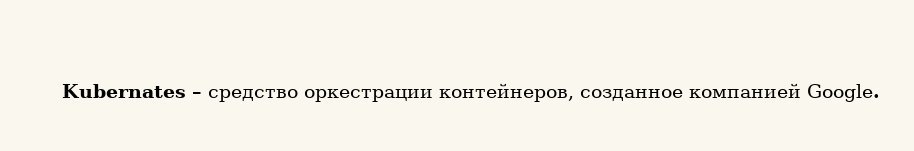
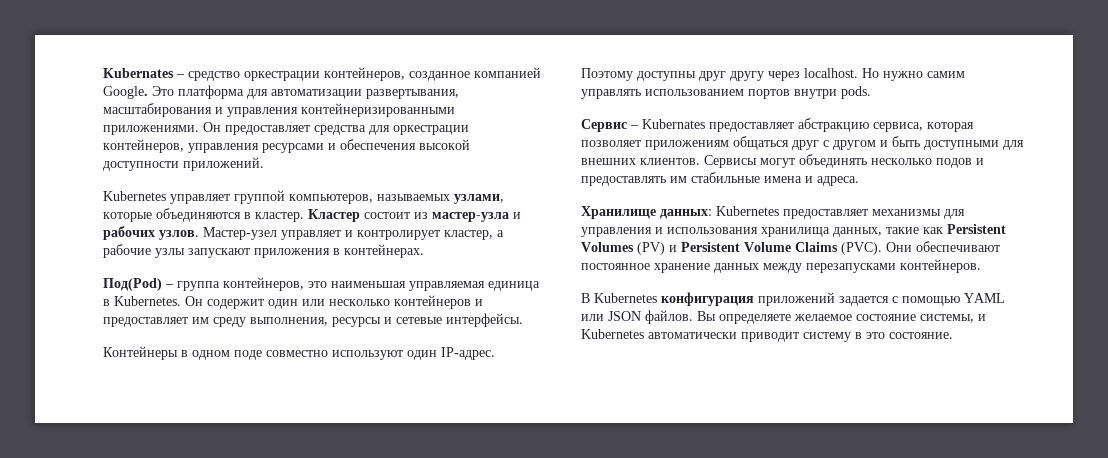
(880, 93) none -> [152,85,459,99] [103,103,455,117] [103,122,469,135] [103,139,470,153] [103,157,264,171] [103,190,504,204] [103,208,521,222] [103,226,504,240] [103,244,424,258] [103,277,540,291] [103,295,483,309] [103,313,523,327] [103,346,495,360] [581,68,965,81] [581,86,871,99] [581,118,974,132] [581,136,1024,150] [581,154,984,168] [581,172,859,186] [581,206,965,219] [581,224,1006,237] [581,241,1000,255] [581,259,981,273] [581,292,1005,306] [581,310,986,324] [581,329,953,342] Это платформа для автоматизации развертывания, масштабирования и управления контейнеризированными приложениями. Он предоставляет средства для оркестрации контейнеров, управления ресурсами и обеспечения высокой доступности приложений. // Kubernetes управляет группой компьютеров, называемых узлами, которые объединяются в кластер. Кластер состоит из мастер-узла и рабочих узлов. Мастер-узел управляет и контролирует кластер, а рабочие узлы запускают приложения в контейнерах. // Под(Pod) – группа контейнеров, это наименьшая управляемая единица в Kubernetes. Он содержит один или несколько контейнеров и предоставляет им среду выполнения, ресурсы и сетевые интерфейсы. // Контейнеры в одном поде совместно используют один IP-адрес. Поэтому доступны друг другу через localhost. Но нужно самим управлять использованием портов внутри pods. // Сервис – Kubernates предоставляет абстракцию сервиса, которая позволяет приложениям общаться друг с другом и быть доступными для внешних клиентов. Сервисы могут объединять несколько подов и предоставлять им стабильные имена и адреса. // Хранилище данных: Kubernetes предоставляет механизмы для управления и использования хранилища данных, такие как Persistent Volumes (PV) и Persistent Volume Claims (PVC). Они обеспечивают постоянное хранение данных между перезапусками контейнеров. // В Kubernetes конфигурация приложений задается с помощью YAML или JSON файлов. Вы определяете желаемое состояние системы, и Kubernetes автоматически приводит систему в это состояние.

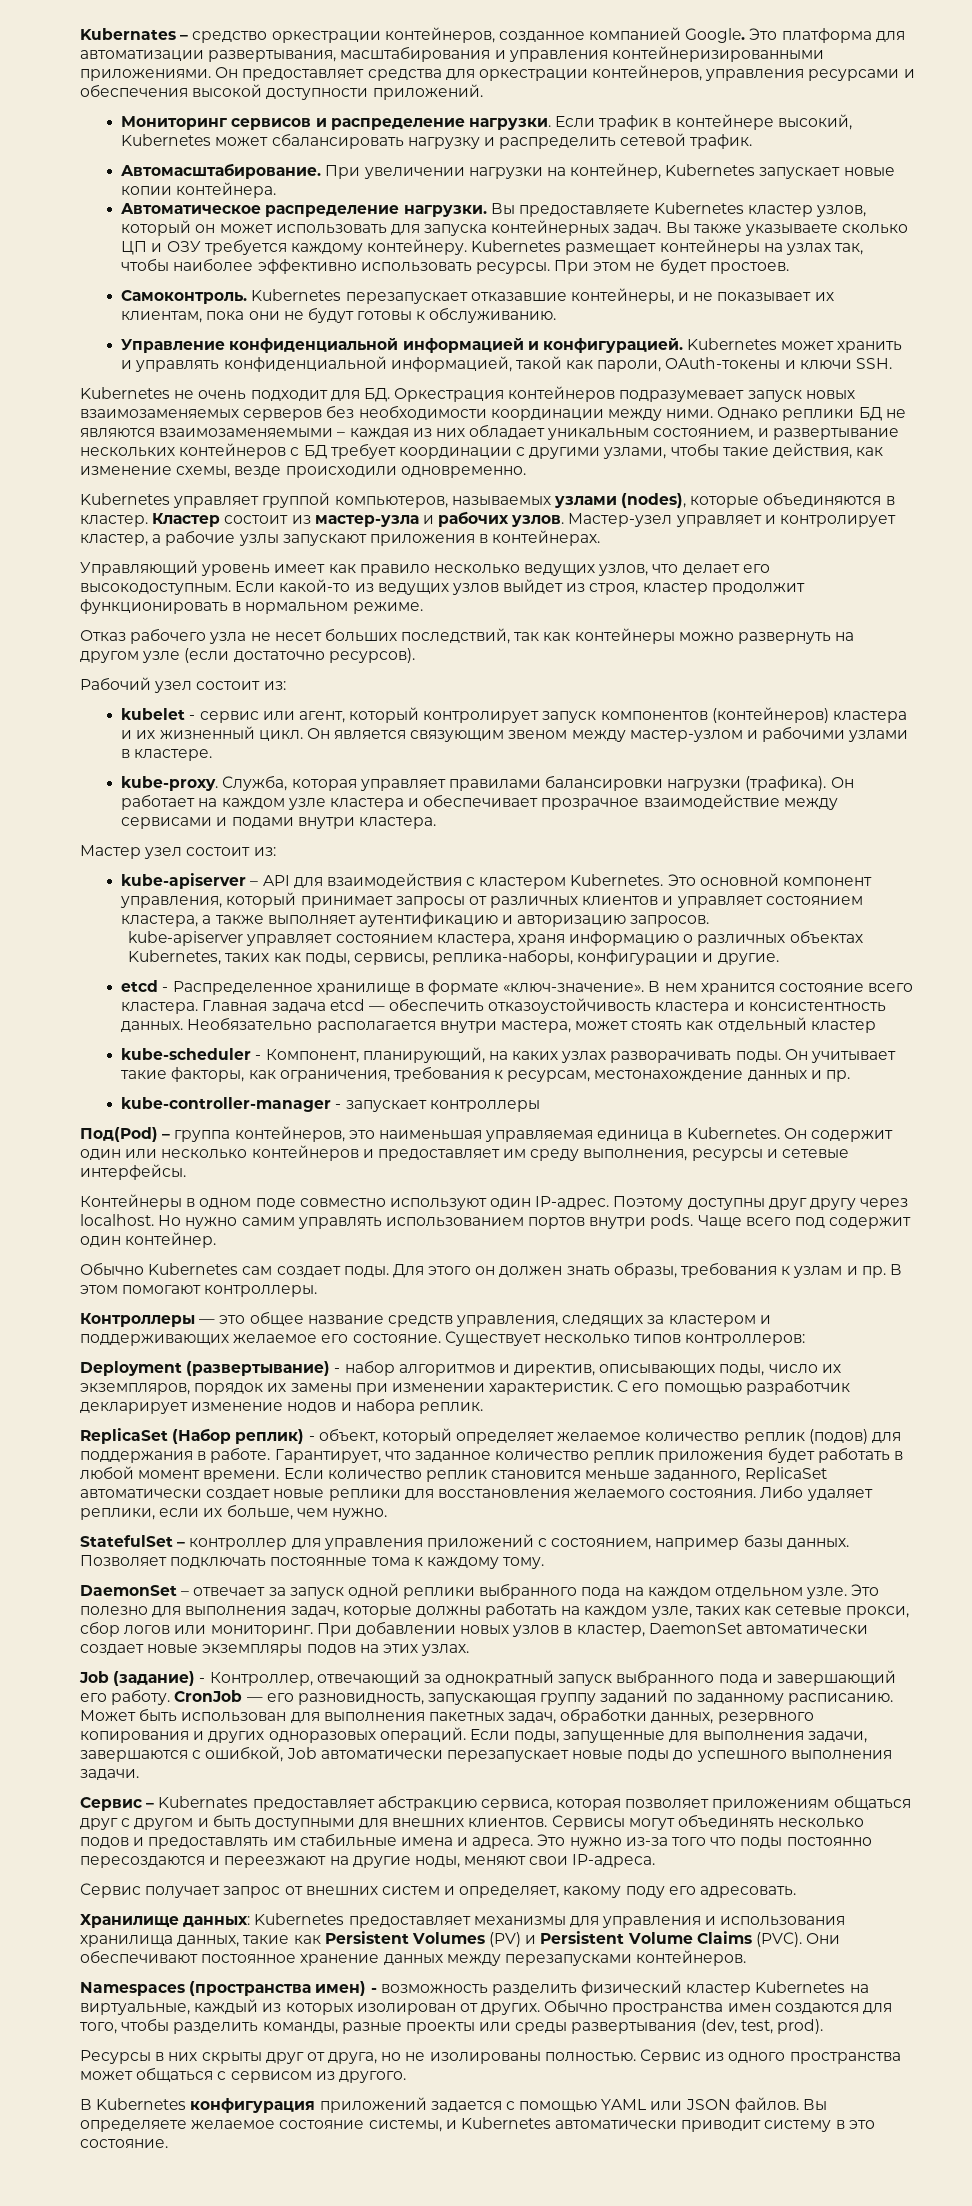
(264, 164) none -> [121,114,852,130] [121,133,753,149] [121,163,895,179] [121,182,277,198] [121,202,867,217] [121,220,909,236] [121,239,864,255] [121,258,789,274] [121,288,834,304] [121,307,557,323] [121,338,903,353] [121,356,892,372] [80,386,855,402] [80,405,906,421] [80,424,899,440] [80,443,884,459] [80,466,526,478] // Мониторинг сервисов и распределение нагрузки. Если трафик в контейнере высокий, Kubernetes может сбалансировать нагрузку и распределить сетевой трафик. // Автомасштабирование. При увеличении нагрузки на контейнер, Kubernetes запускает новые копии контейнера. // Автоматическое распределение нагрузки. Вы предоставляете Kubernetes кластер узлов, который он может использовать для запуска контейнерных задач. Вы также указываете сколько ЦП и ОЗУ требуется каждому контейнеру. Kubernetes размещает контейнеры на узлах так, чтобы наиболее эффективно использовать ресурсы. При этом не будет простоев. // Самоконтроль. Kubernetes перезапускает отказавшие контейнеры, и не показывает их клиентам, пока они не будут готовы к обслуживанию. // Управление конфиденциальной информацией и конфигурацией. Kubernetes может хранить и управлять конфиденциальной информацией, такой как пароли, OAuth-токены и ключи SSH. // Kubernetes не очень подходит для БД. Оркестрация контейнеров подразумевает запуск новых взаимозаменяемых серверов без необходимости координации между ними. Однако реплики БД не являются взаимозаменяемыми – каждая из них обладает уникальным состоянием, и развертывание нескольких контейнеров с БД требует координации с другими узлами, чтобы такие действия, как изменение схемы, везде происходили одновременно.
[454,194,504,204] узлами, -> [553,493,687,508] узлами (nodes),
(424, 251) none -> [80,560,770,576] [80,579,805,595] [80,599,423,614] [80,628,855,644] [80,648,415,663] [80,677,286,693] [121,707,907,723] [121,726,909,742] [121,749,213,761] [121,775,854,791] [121,794,838,810] [121,817,436,829] [80,845,276,859] [121,873,872,889] [120,892,863,908] [121,912,710,927] [128,930,863,946] [128,949,779,965] [121,980,914,995] [121,998,886,1014] [121,1017,876,1033] [121,1047,896,1063] [121,1066,850,1082] [121,1097,540,1112] // Управляющий уровень имеет как правило несколько ведущих узлов, что делает его высокодоступным. Если какой-то из ведущих узлов выйдет из строя, кластер продолжит функционировать в нормальном режиме. // Отказ рабочего узла не несет больших последствий, так как контейнеры можно развернуть на другом узле (если достаточно ресурсов). // Рабочий узел состоит из: // kubelet - сервис или агент, который контролирует запуск компонентов (контейнеров) кластера и их жизненный цикл. Он является связующим звеном между мастер-узлом и рабочими узлами в кластере. // kube-proxy. Служба, которая управляет правилами балансировки нагрузки (трафика). Он работает на каждом узле кластера и обеспечивает прозрачное взаимодействие между сервисами и подами внутри кластера. // Мастер узел состоит из: // kube-apiserver – API для взаимодействия с кластером Kubernetes. Это основной компонент управления, который принимает запросы от различных клиентов и управляет состоянием кластера, а также выполняет аутентификацию и авторизацию запросов. // kube-apiserver управляет состоянием кластера, храня информацию о различных объектах Kubernetes, таких как поды, сервисы, реплика-наборы, конфигурации и другие. // etcd - Распределенное хранилище в формате «ключ-значение». В нем хранится состояние всего кластера. Главная задача etcd — обеспечить отказоустойчивость кластера и консистентность данных. Необязательно располагается внутри мастера, может стоять как отдельный кластер // kube-scheduler - Компонент, планирующий, на каких узлах разворачивать поды. Он учитывает такие факторы, как ограничения, требования к ресурсам, местонахождение данных и пр. // kube-controller-manager - запускает контроллеры
(871, 92) none -> [697,1215,912,1229] [80,1232,217,1248] [80,1262,902,1278] [80,1285,318,1297] [80,1311,771,1327] [80,1331,806,1346] [80,1360,841,1376] [80,1379,850,1395] [80,1398,483,1414] [80,1428,902,1444] [80,1447,904,1463] [80,1466,827,1482] [80,1485,873,1501] [80,1504,387,1520] [80,1534,849,1550] [80,1555,545,1569] [80,1583,880,1599] [80,1602,910,1618] [80,1621,869,1637] [80,1644,470,1656] [79,1670,897,1686] [80,1689,894,1705] [80,1708,814,1724] [80,1727,867,1743] [80,1746,892,1762] [80,1769,139,1780] Чаще всего под содержит один контейнер. // Обычно Kubernetes сам создает поды. Для этого он должен знать образы, требования к узлам и пр. В этом помогают контроллеры. // Контроллеры — это общее название средств управления, следящих за кластером и поддерживающих желаемое его состояние. Существует несколько типов контроллеров: // Deployment (развертывание) - набор алгоритмов и директив, описывающих поды, число их экземпляров, порядок их замены при изменении характеристик. С его помощью разработчик декларирует изменение нодов и набора реплик. // ReplicaSet (Набор реплик) - объект, который определяет желаемое количество реплик (подов) для поддержания в работе. Гарантирует, что заданное количество реплик приложения будет работать в любой момент времени. Если количество реплик становится меньше заданного, ReplicaSet автоматически создает новые реплики для восстановления желаемого состояния. Либо удаляет реплики, если их больше, чем нужно. // StatefulSet – контроллер для управления приложений с состоянием, например базы данных. Позволяет подключать постоянные тома к каждому тому. // DaemonSet – отвечает за запуск одной реплики выбранного пода на каждом отдельном узле. Это полезно для выполнения задач, которые должны работать на каждом узле, таких как сетевые прокси, сбор логов или мониторинг. При добавлении новых узлов в кластер, DaemonSet автоматически создает новые экземпляры подов на этих узлах. // Job (задание) - Контроллер, отвечающий за однократный запуск выбранного пода и завершающий его работу. CronJob — его разновидность, запускающая группу заданий по заданному расписанию. Может быть использован для выполнения пакетных задач, обработки данных, резервного копирования и других одноразовых операций. Если поды, запущенные для выполнения задачи, завершаются с ошибкой, Job автоматически перезапускает новые поды до успешного выполнения задачи.
(859, 181) none -> [537,1834,872,1849] [80,1854,656,1868] [80,1883,797,1898] Это нужно из-за того что поды постоянно пересоздаются и переезжают на другие ноды, меняют свои IP-адреса. // Сервис получает запрос от внешних систем и определяет, какому поду его адресовать.
(981, 266) none -> [80,1980,869,1996] [80,1999,893,2015] [80,2018,824,2034] [80,2049,901,2064] [80,2067,406,2083] // Namespaces (пространства имен) - возможность разделить физический кластер Kubernetes на виртуальные, каждый из которых изолирован от других. Обычно пространства имен создаются для того, чтобы разделить команды, разные проекты или среды развертывания (dev, test, prod). // Ресурсы в них скрыты друг от друга, но не изолированы полностью. Сервис из одного пространства может общаться с сервисом из другого.

